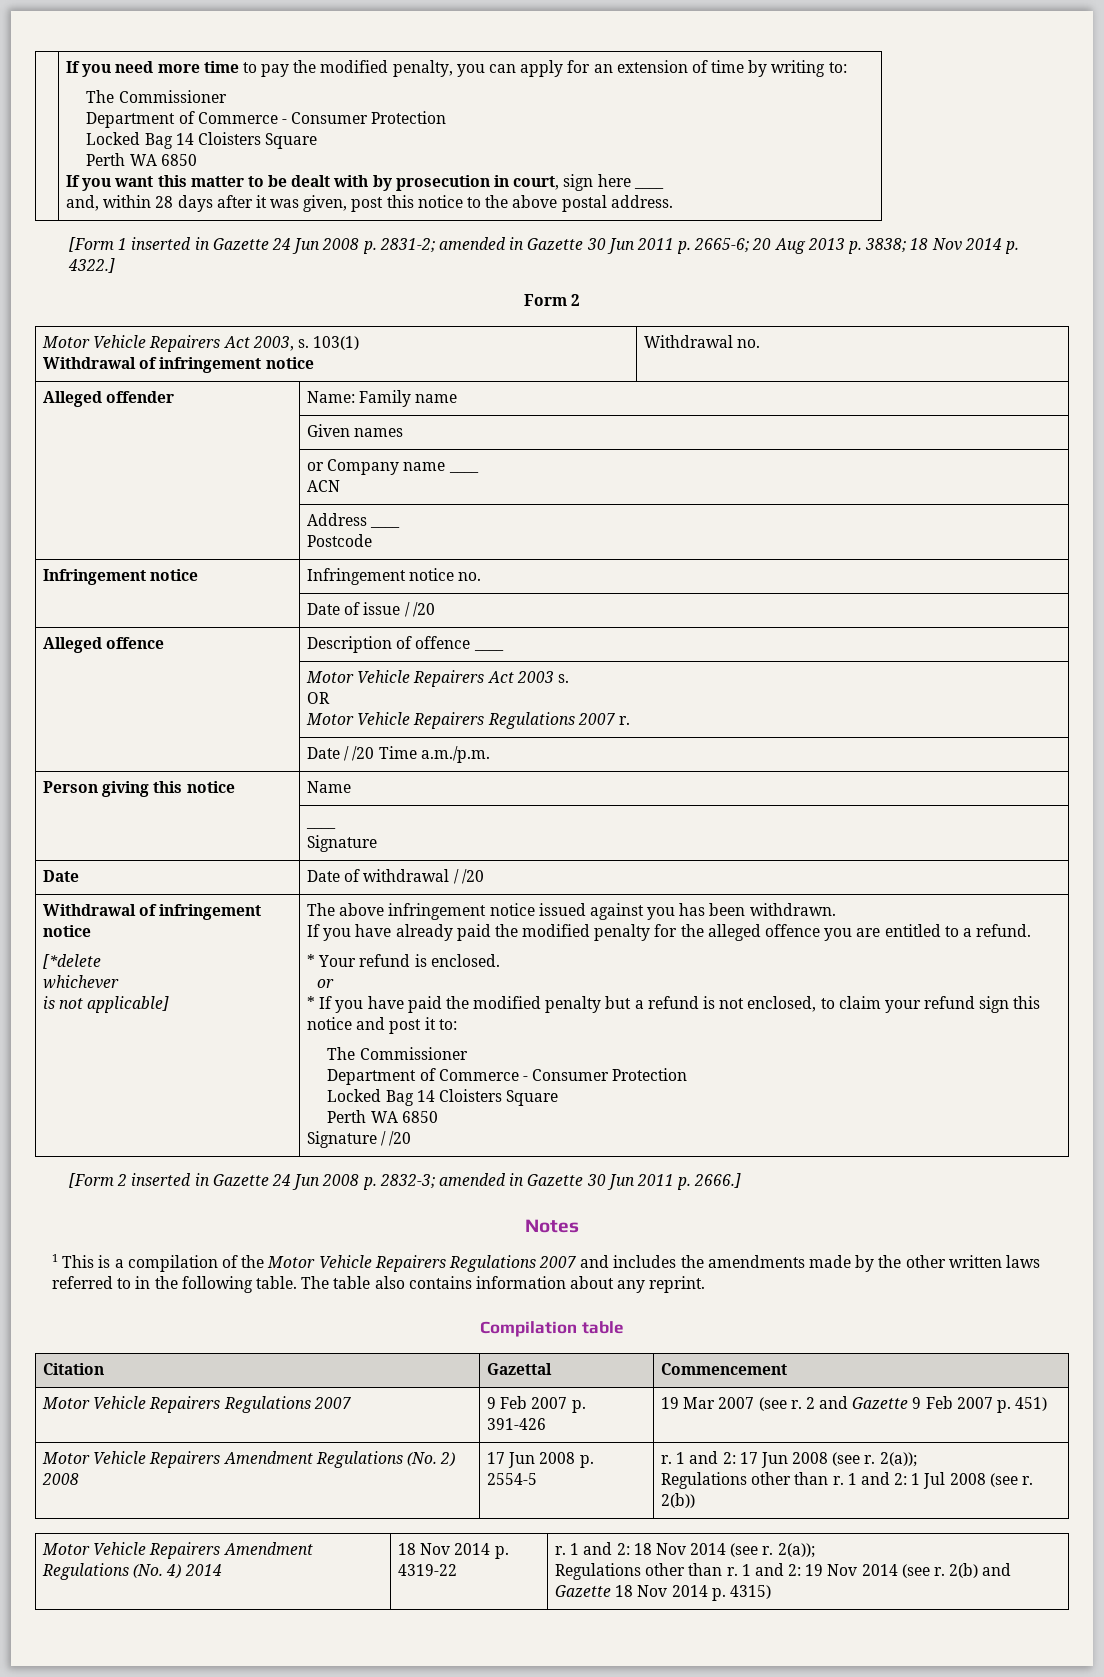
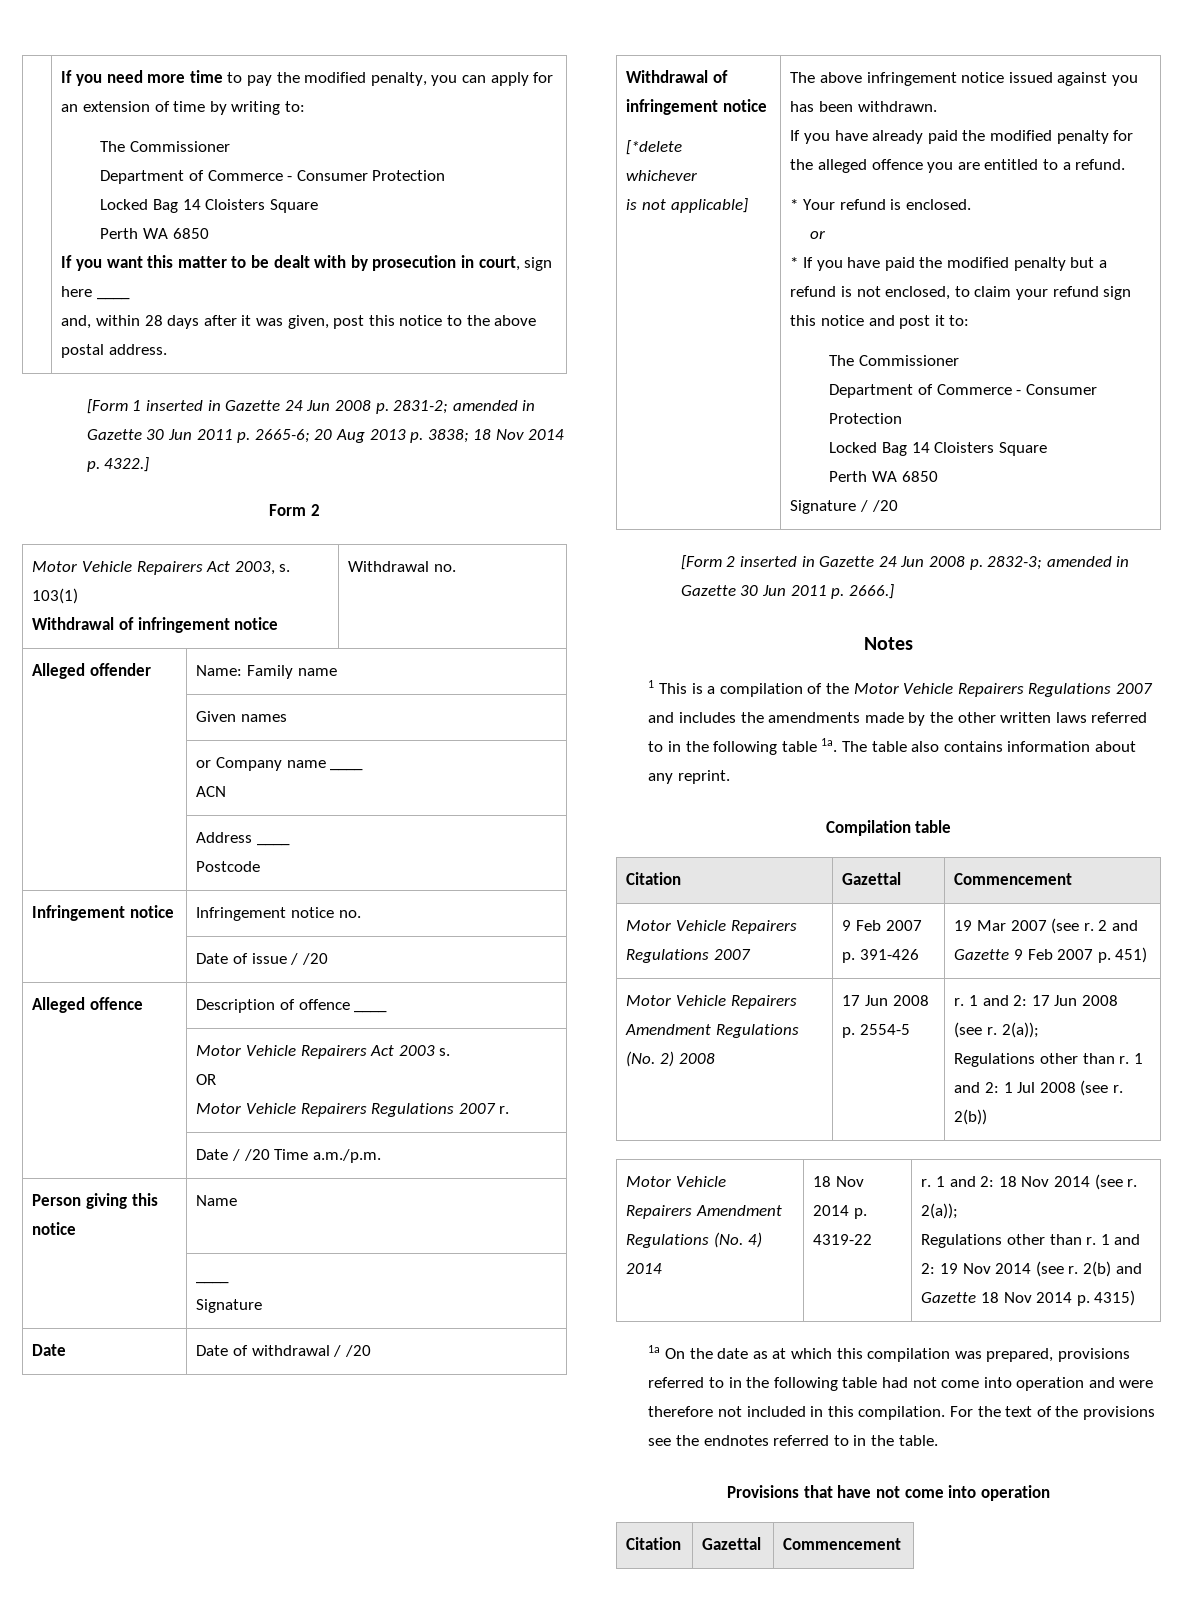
[255,1276,297,1289] table. -> [781,738,838,752] table 1a.
(771, 1592) none -> [648,1345,1130,1362] [648,1377,1154,1391] [648,1406,1155,1420] [648,1435,938,1446] [727,1485,1050,1501] [626,1537,682,1550] [702,1537,762,1550] [783,1538,902,1550] // 1a On the date as at which this compilation was prepared, provisions referred to in the following table had not come into operation and were therefore not included in this compilation. For the text of the provisions see the endnotes referred to in the table. // Provisions that have not come into operation // Citation | Gazettal | Commencement

